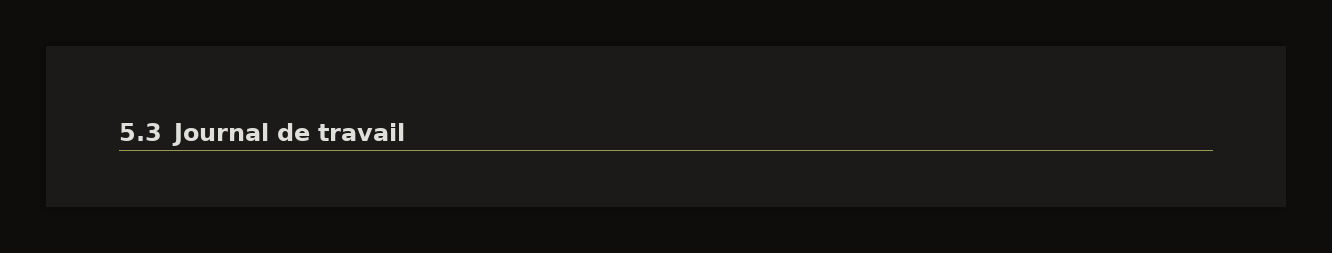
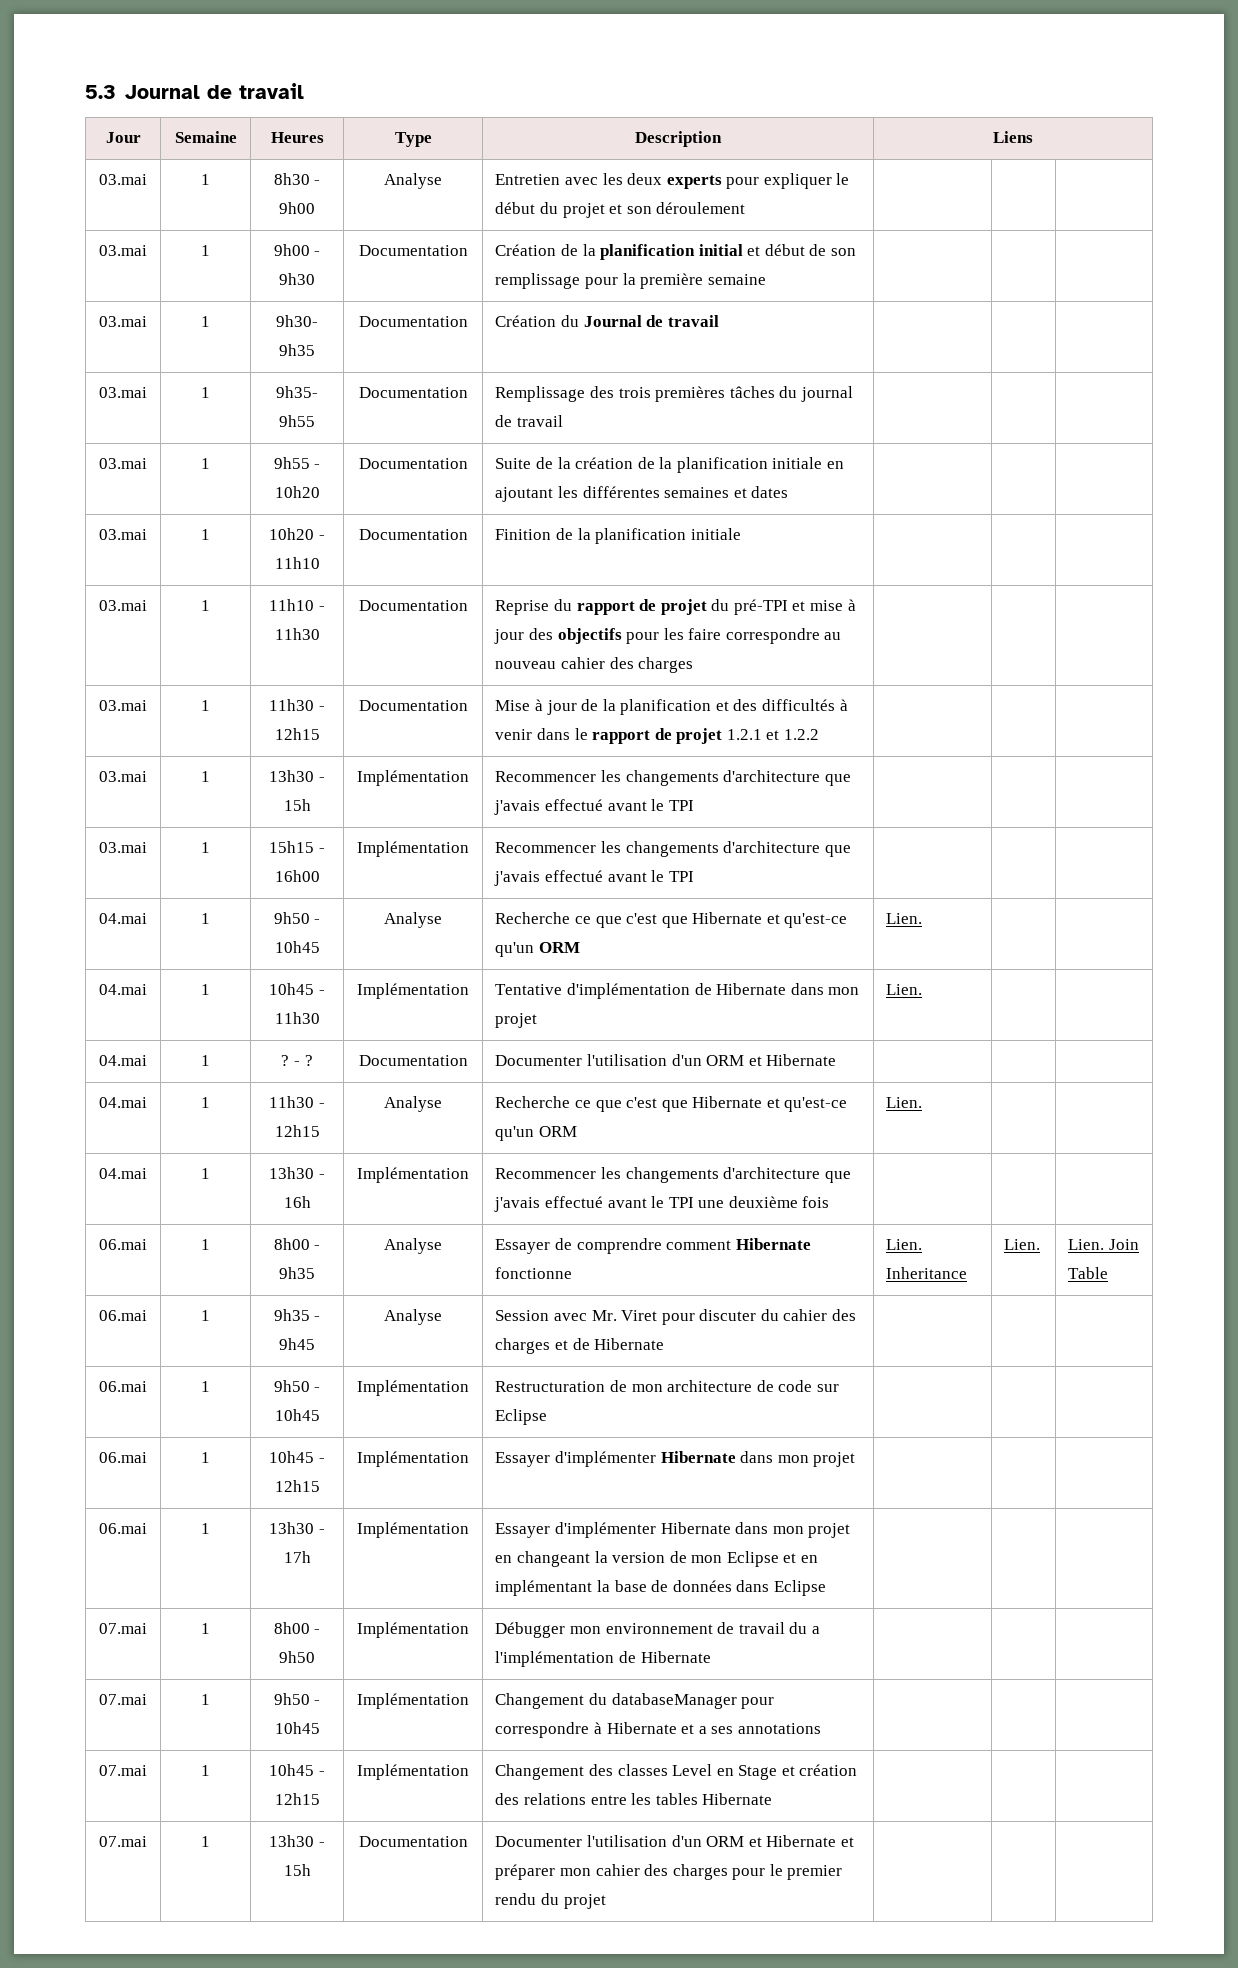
(405, 132) none -> [105,132,141,143] [174,131,237,143] [270,132,324,143] [394,132,432,147] [635,131,723,147] [993,131,1033,143] [99,174,147,185] [201,174,210,185] [273,173,321,185] [279,202,315,214] [384,173,442,189] [495,173,850,189] [495,202,746,218] [99,245,147,256] [201,245,210,256] [273,244,321,256] [279,273,315,285] [358,245,468,256] [495,244,857,260] [495,273,766,289] [99,316,147,327] [201,316,210,327] [276,315,318,327] [279,344,315,356] [358,316,468,327] [495,315,719,327] [99,387,147,398] [201,387,210,398] [276,386,318,398] [279,415,315,427] [358,387,468,398] [495,386,853,402] [495,415,563,427] [99,458,147,469] [201,458,210,469] [273,457,321,469] [274,486,320,498] [358,458,468,469] [495,457,845,473] [495,486,789,502] [99,529,147,540] [201,529,210,540] [269,528,325,540] [274,557,320,569] [358,529,468,540] [495,528,741,544] [99,600,147,611] [201,600,210,611] [269,599,325,611] [274,628,320,640] [358,600,468,611] [495,599,856,615] [494,628,842,644] [495,657,694,673] [99,700,147,711] [201,700,210,711] [269,699,325,711] [274,728,320,740] [358,700,468,711] [495,699,848,715] [495,728,820,744] [99,771,147,782] [201,771,210,782] [269,770,325,782] [283,799,311,811] [357,770,469,786] [495,770,851,786] [494,799,694,815] [99,842,147,853] [201,842,210,853] [269,841,325,853] [274,870,320,882] [357,841,469,857] [495,841,851,857] [494,870,694,886] [99,913,147,924] [201,913,210,924] [273,912,321,924] [274,941,320,953] [384,912,442,928] [495,912,848,928] [495,942,580,957] [886,913,923,924] [99,984,147,995] [201,984,210,995] [269,983,325,995] [274,1012,320,1024] [357,983,469,999] [495,983,860,999] [495,1013,538,1028] [886,984,923,995] [99,1055,147,1066] [201,1055,210,1066] [281,1055,313,1066] [358,1055,468,1066] [495,1054,837,1066] [99,1097,147,1108] [201,1097,210,1108] [269,1096,325,1108] [274,1125,320,1137] [384,1096,442,1112] [495,1096,848,1112] [495,1126,577,1141] [886,1097,923,1108] [99,1168,147,1179] [201,1168,210,1179] [269,1167,325,1179] [283,1196,311,1208] [357,1167,469,1183] [495,1167,851,1183] [494,1196,830,1212] [99,1239,147,1250] [201,1239,210,1250] [273,1238,321,1250] [279,1267,315,1279] [384,1238,442,1254] [495,1238,811,1254] [495,1267,573,1279] [886,1239,923,1250] [886,1267,968,1279] [1004,1239,1041,1250] [1068,1239,1139,1250] [1068,1267,1109,1279] [99,1310,147,1321] [201,1310,210,1321] [273,1309,321,1321] [279,1338,315,1350] [384,1309,442,1325] [495,1309,857,1325] [495,1338,665,1354] [99,1381,147,1392] [201,1381,210,1392] [273,1380,321,1392] [274,1409,320,1421] [357,1380,469,1396] [495,1380,839,1392] [495,1409,548,1425] [99,1452,147,1463] [201,1452,210,1463] [269,1451,325,1463] [274,1480,320,1492] [357,1451,469,1467] [495,1451,856,1467] [99,1523,147,1534] [201,1523,210,1534] [269,1522,325,1534] [283,1551,311,1563] [357,1522,469,1538] [495,1522,851,1538] [495,1551,819,1567] [495,1580,826,1596] [99,1623,147,1634] [201,1623,210,1634] [273,1622,321,1634] [279,1651,315,1663] [357,1622,469,1638] [495,1622,820,1638] [495,1651,711,1667] [99,1694,147,1705] [201,1694,210,1705] [273,1693,321,1705] [274,1722,320,1734] [357,1693,469,1709] [495,1693,775,1709] [495,1722,821,1738] [99,1765,147,1776] [201,1765,210,1776] [269,1764,325,1776] [274,1793,320,1805] [357,1764,469,1780] [495,1764,858,1780] [495,1793,773,1805] [99,1836,147,1847] [201,1836,210,1847] [269,1835,325,1847] [283,1864,311,1876] [358,1836,468,1847] [495,1835,854,1847] [495,1864,843,1880] [495,1893,606,1909] // Jour | Semaine | Heures | Type | Description | Liens // 03.mai | 1 | 8h30 - 9h00 | Analyse | Entretien avec les deux experts pour expliquer le début du projet et son déroulement | | | // 03.mai | 1 | 9h00 - 9h30 | Documentation | Création de la planification initial et début de son remplissage pour la première semaine | | | // 03.mai | 1 | 9h30- 9h35 | Documentation | Création du Journal de travail | | | // 03.mai | 1 | 9h35- 9h55 | Documentation | Remplissage des trois premières tâches du journal de travail | | | // 03.mai | 1 | 9h55 - 10h20 | Documentation | Suite de la création de la planification initiale en ajoutant les différentes semaines et dates | | | // 03.mai | 1 | 10h20 - 11h10 | Documentation | Finition de la planification initiale | | | // 03.mai | 1 | 11h10 - 11h30 | Documentation | Reprise du rapport de projet du pré-TPI et mise à jour des objectifs pour les faire correspondre au nouveau cahier des charges | | | // 03.mai | 1 | 11h30 - 12h15 | Documentation | Mise à jour de la planification et des difficultés à venir dans le rapport de projet 1.2.1 et 1.2.2 | | | // 03.mai | 1 | 13h30 - 15h | Implémentation | Recommencer les changements d'architecture que j'avais effectué avant le TPI | | | // 03.mai | 1 | 15h15 - 16h00 | Implémentation | Recommencer les changements d'architecture que j'avais effectué avant le TPI | | | // 04.mai | 1 | 9h50 - 10h45 | Analyse | Recherche ce que c'est que Hibernate et qu'est-ce qu'un ORM | Lien. | | // 04.mai | 1 | 10h45 - 11h30 | Implémentation | Tentative d'implémentation de Hibernate dans mon projet | Lien. | | // 04.mai | 1 | ? - ? | Documentation | Documenter l'utilisation d'un ORM et Hibernate | | | // 04.mai | 1 | 11h30 - 12h15 | Analyse | Recherche ce que c'est que Hibernate et qu'est-ce qu'un ORM | Lien. | | // 04.mai | 1 | 13h30 - 16h | Implémentation | Recommencer les changements d'architecture que j'avais effectué avant le TPI une deuxième fois | | | // 06.mai | 1 | 8h00 - 9h35 | Analyse | Essayer de comprendre comment Hibernate fonctionne | Lien. Inheritance | Lien. | Lien. Join Table // 06.mai | 1 | 9h35 - 9h45 | Analyse | Session avec Mr. Viret pour discuter du cahier des charges et de Hibernate | | | // 06.mai | 1 | 9h50 - 10h45 | Implémentation | Restructuration de mon architecture de code sur Eclipse | | | // 06.mai | 1 | 10h45 - 12h15 | Implémentation | Essayer d'implémenter Hibernate dans mon projet | | | // 06.mai | 1 | 13h30 - 17h | Implémentation | Essayer d'implémenter Hibernate dans mon projet en changeant la version de mon Eclipse et en implémentant la base de données dans Eclipse | | | // 07.mai | 1 | 8h00 - 9h50 | Implémentation | Débugger mon environnement de travail du a l'implémentation de Hibernate | | | // 07.mai | 1 | 9h50 - 10h45 | Implémentation | Changement du databaseManager pour correspondre à Hibernate et a ses annotations | | | // 07.mai | 1 | 10h45 - 12h15 | Implémentation | Changement des classes Level en Stage et création des relations entre les tables Hibernate | | | // 07.mai | 1 | 13h30 - 15h | Documentation | Documenter l'utilisation d'un ORM et Hibernate et préparer mon cahier des charges pour le premier rendu du projet | | |

